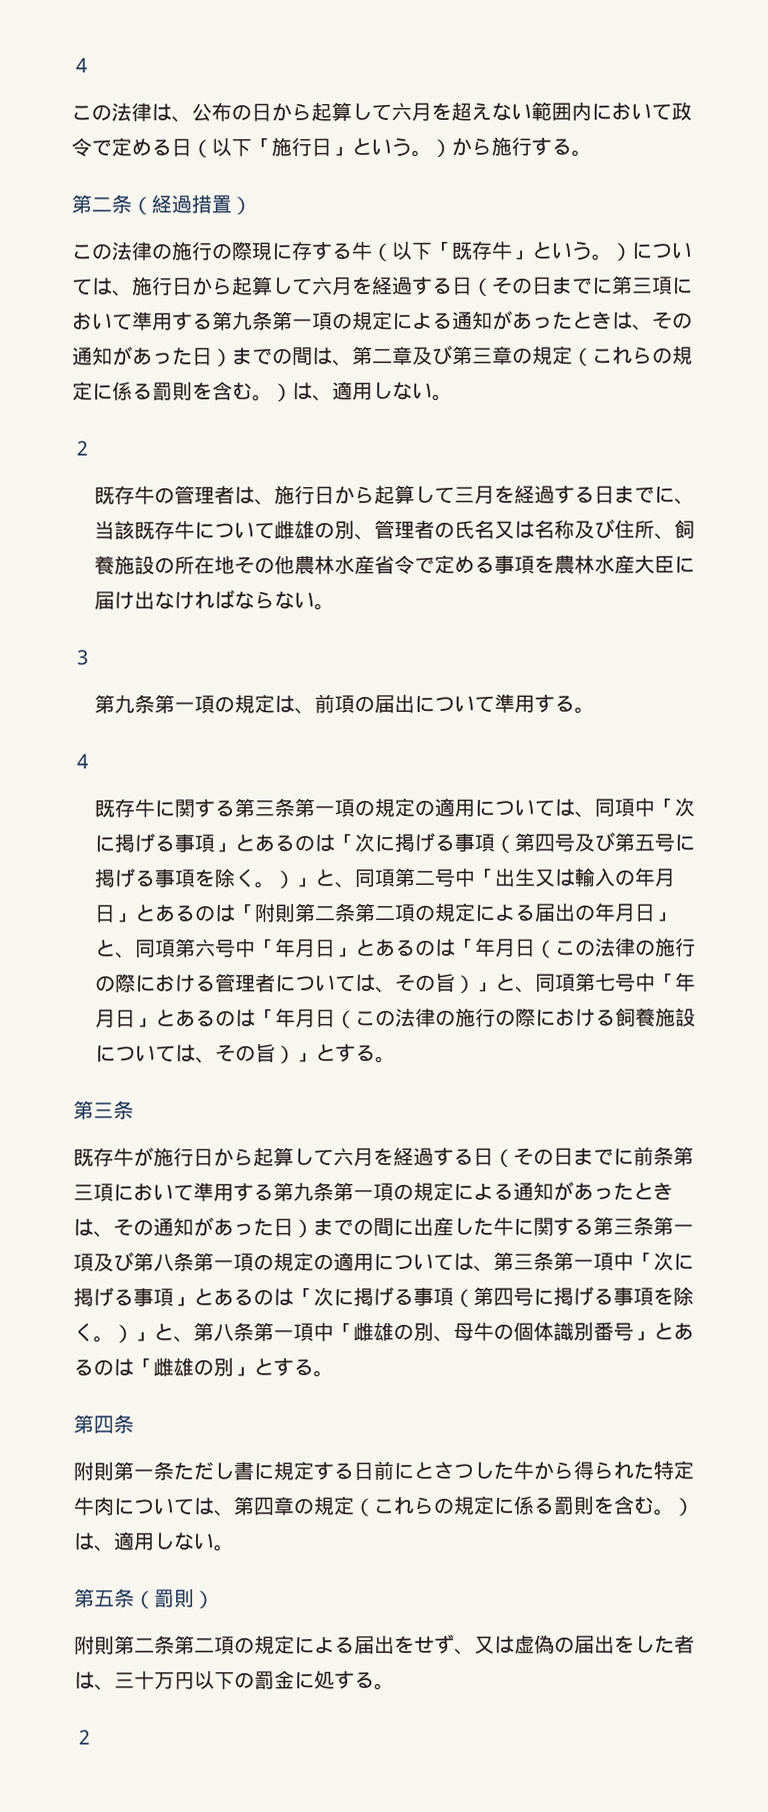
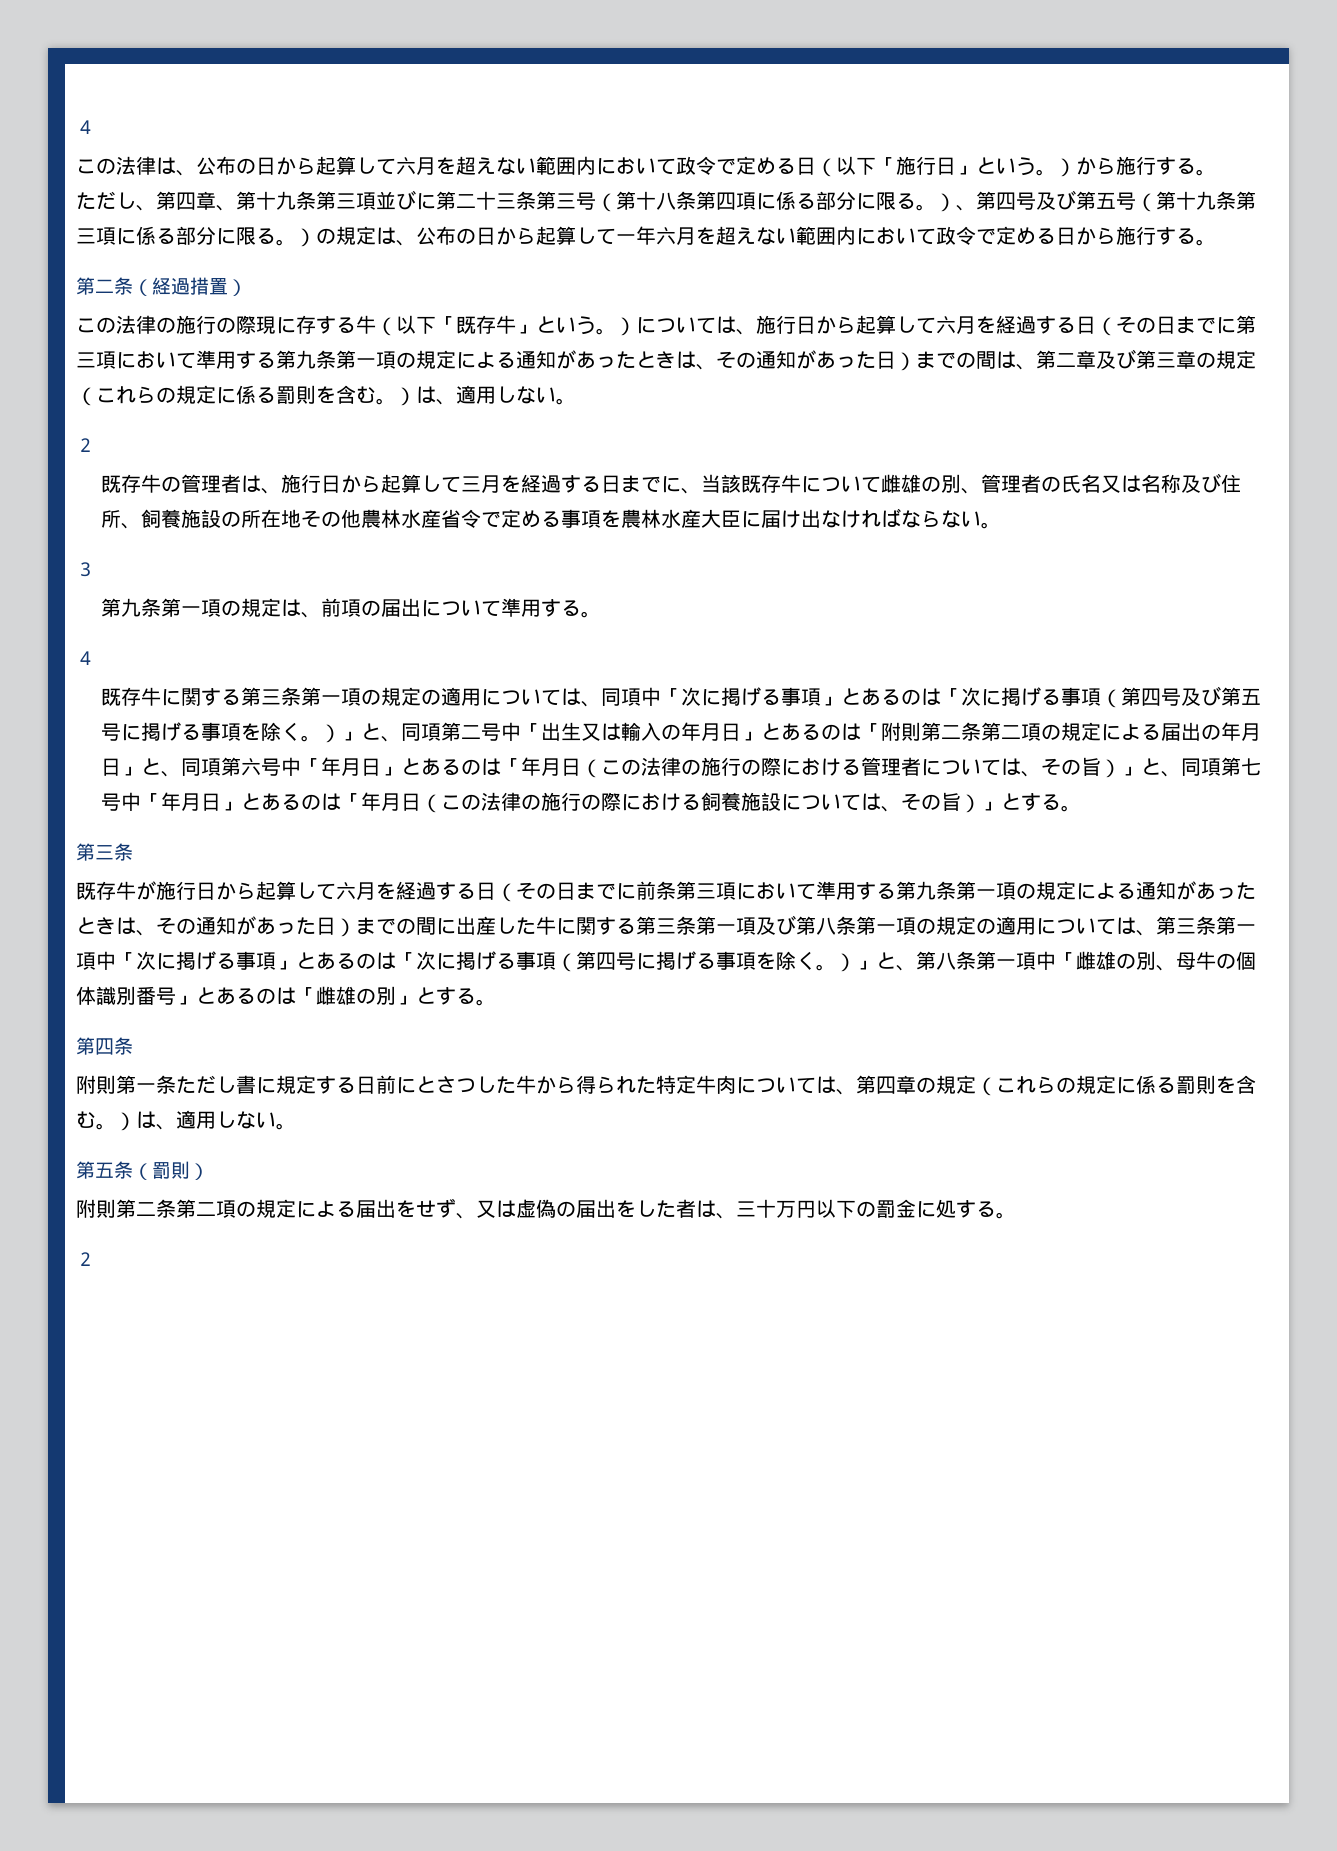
(592, 153) none -> [76,190,1256,212] [76,226,1216,247] // ただし、第四章、第十九条第三項並びに第二十三条第三号（第十八条第四項に係る部分に限る。）、第四号及び第五号（第十九条第三項に係る部分に限る。）の規定は、公布の日から起算して一年六月を超えない範囲内において政令で定める日から施行する。

